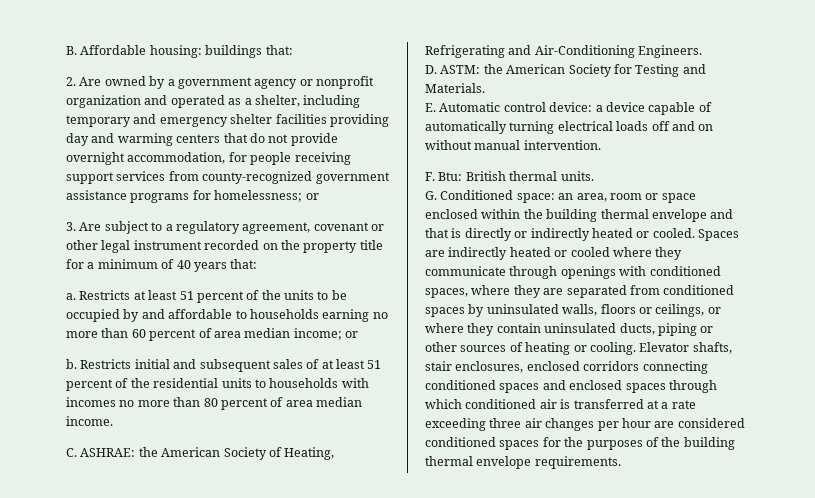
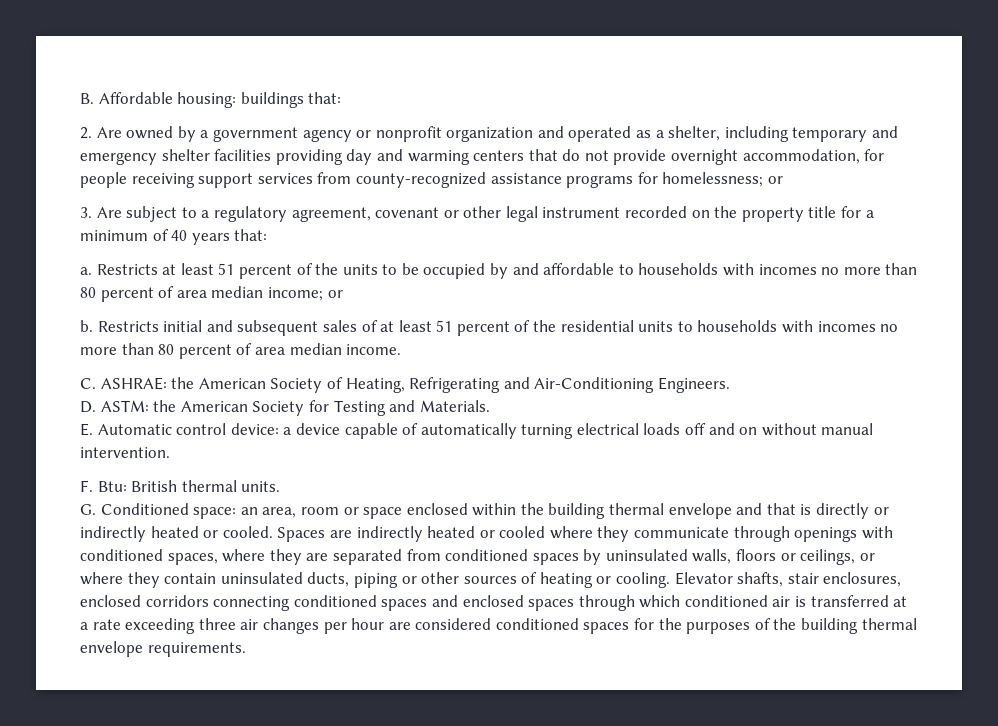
[315,172,390,184] government -> (486, 180) none
[322,309,388,322] [66,328,146,338] earning no more than 60 -> [723,263,918,276] [80,287,96,298] with incomes no more than 80

